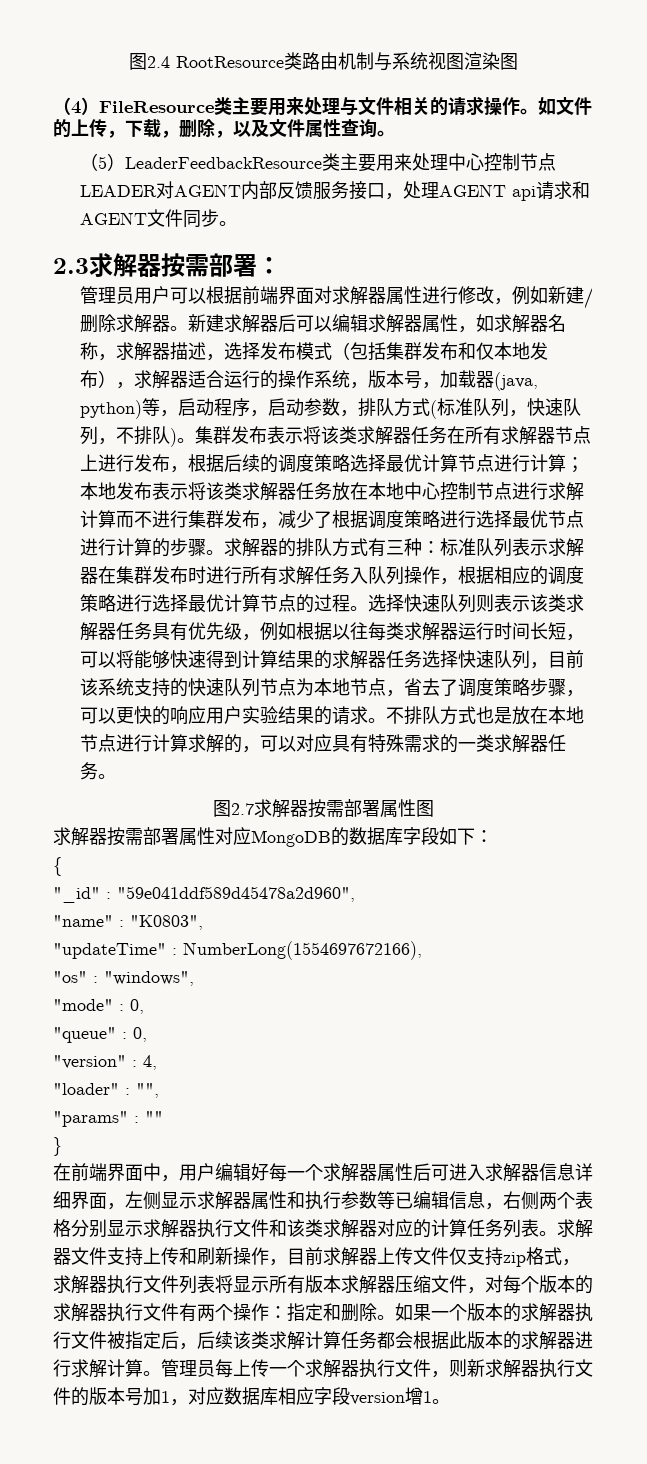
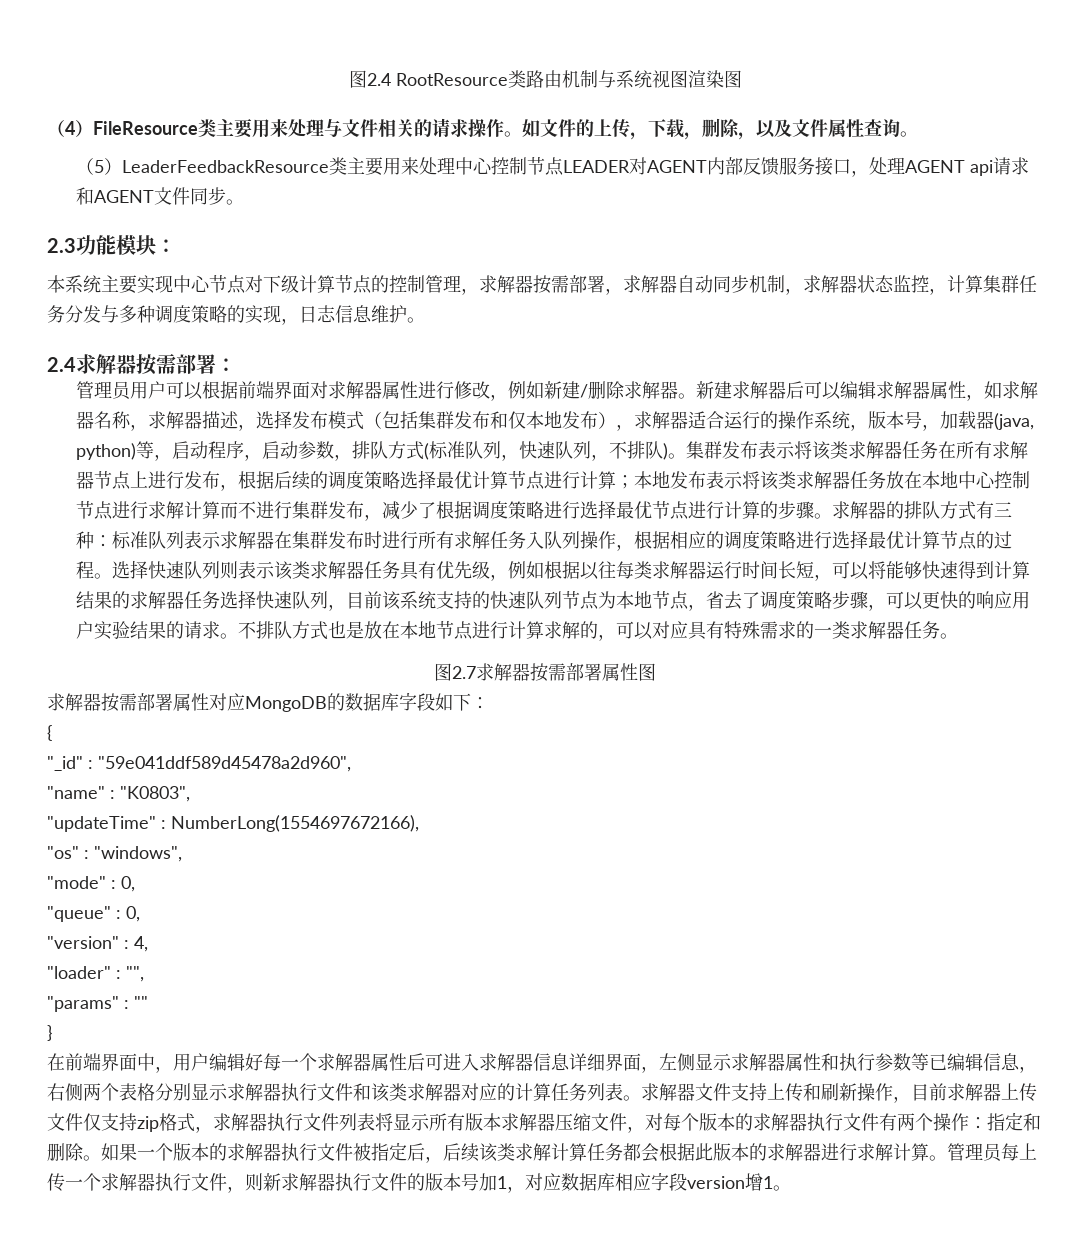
(89, 266) none -> [76,235,176,255] [47,275,1037,295] [47,305,425,325] [47,357,76,372] 功能模块： // 本系统主要实现中心节点对下级计算节点的控制管理，求解器按需部署，求解器自动同步机制，求解器状态监控，计算集群任务分发与多种调度策略的实现，日志信息维护。 // 2.4

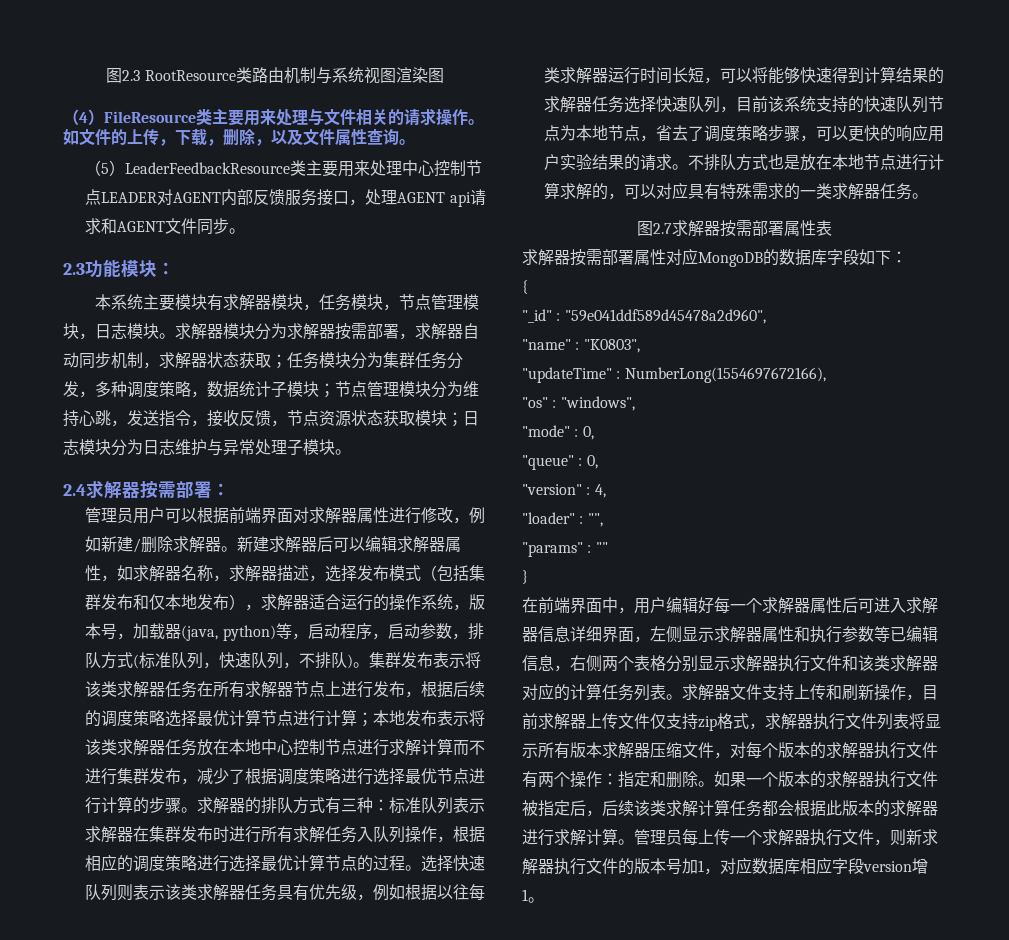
[348,70,391,88] 图2.4 -> [106,68,141,83] 图2.3
[137,275,479,295] 实现中心节点对下级计算节点的控制管理， -> [174,294,479,311] [63,323,287,340] 模块有求解器模块，任务模块，节点管理模块，日志模块。求解器模块分为
[893,275,983,295] 监控，计算 -> [239,352,383,369] 获取；任务模块分为
[101,305,119,323] 与 -> [79,391,95,398] ，
[227,305,407,325] 的实现，日志信息维护 -> [191,381,479,398] [63,410,479,427] [63,439,335,456] ，数据统计子模块；节点管理模块分为维持心跳，发送指令，接收反馈，节点资源状态获取模块；日志模块分为日志维护与异常处理子模块
[638,663,656,681] 图 -> [815,220,832,236] 表

